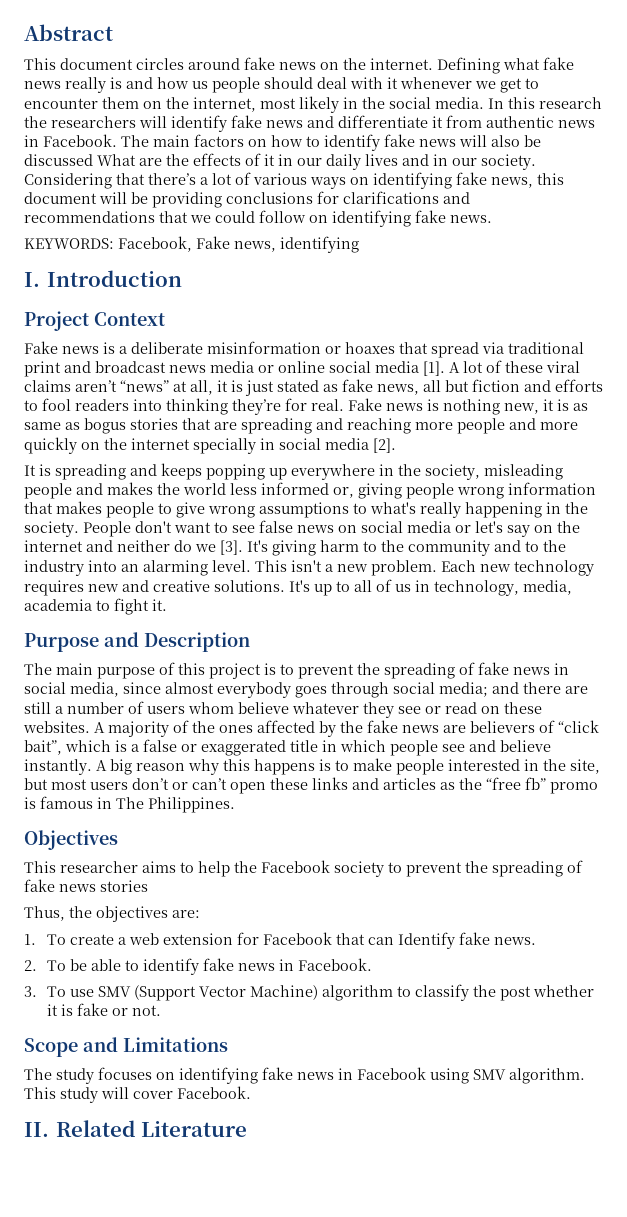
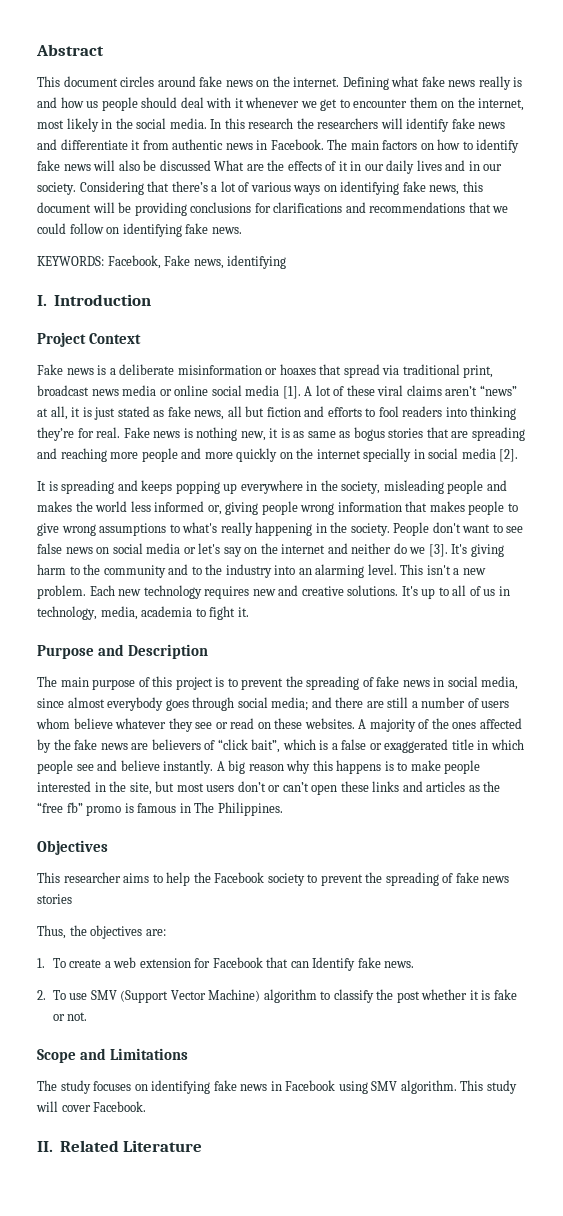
[24,361,91,377] print and -> [463,365,494,378] print,
[69,958,372,975] [24,986,66,997] be able to identify fake news in Facebook. // 3. To -> (66, 995) none

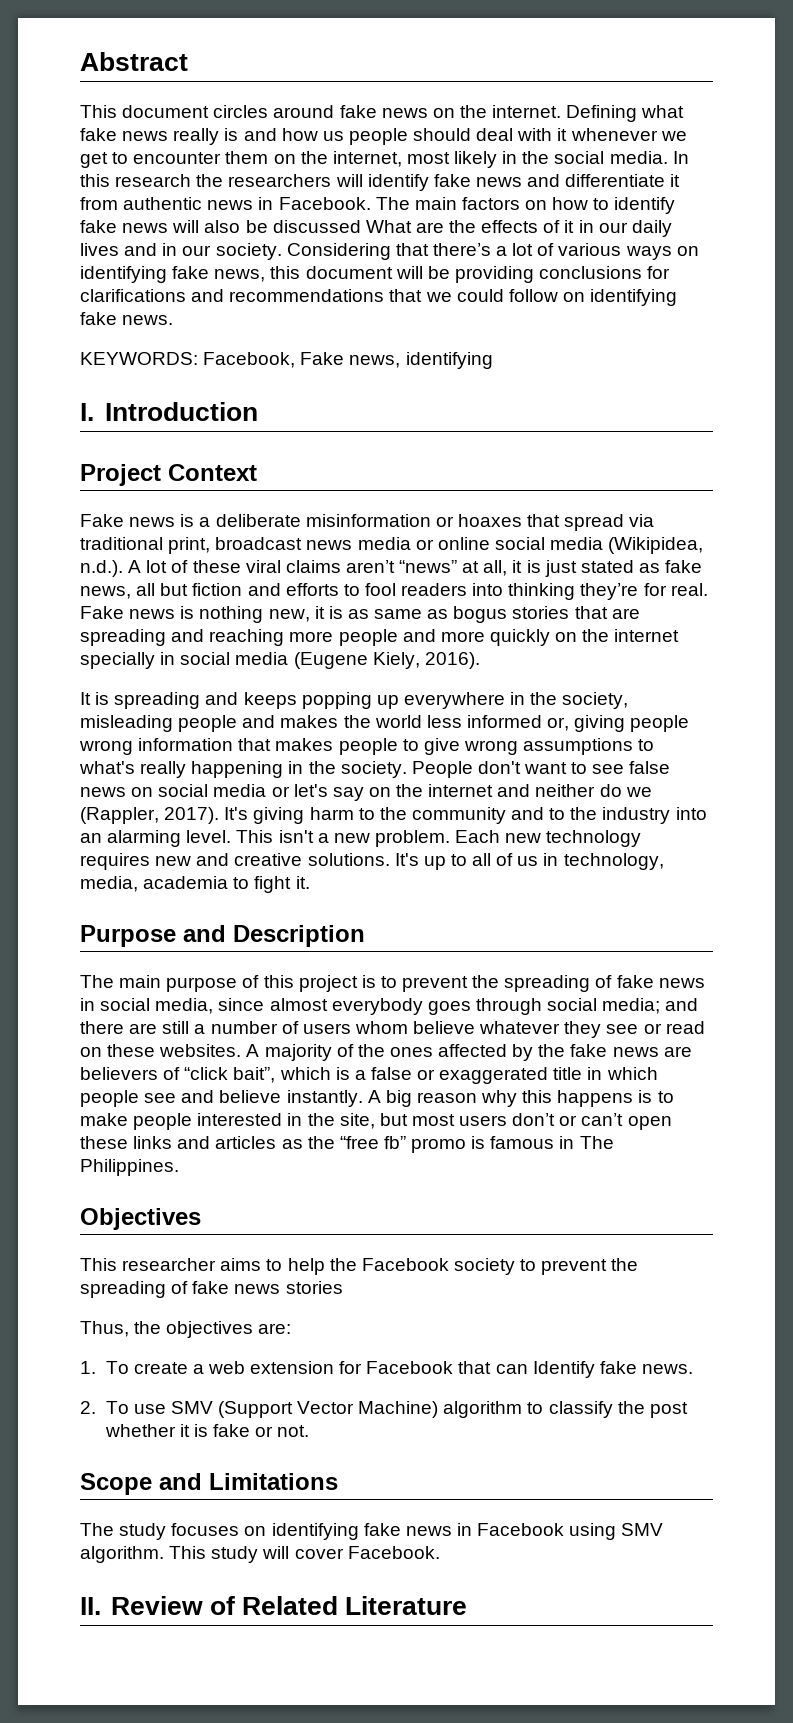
[282,386,301,399] [1]. -> [608,537,704,554] [80,560,123,577] (Wikipidea, n.d.).
[499,449,519,462] [2]. -> [293,652,480,669] (Eugene Kiely, 2016).
[428,544,448,557] [3]. -> [80,807,220,824] (Rappler, 2017).
(53, 1146) none -> [110,1596,235,1615] Review of

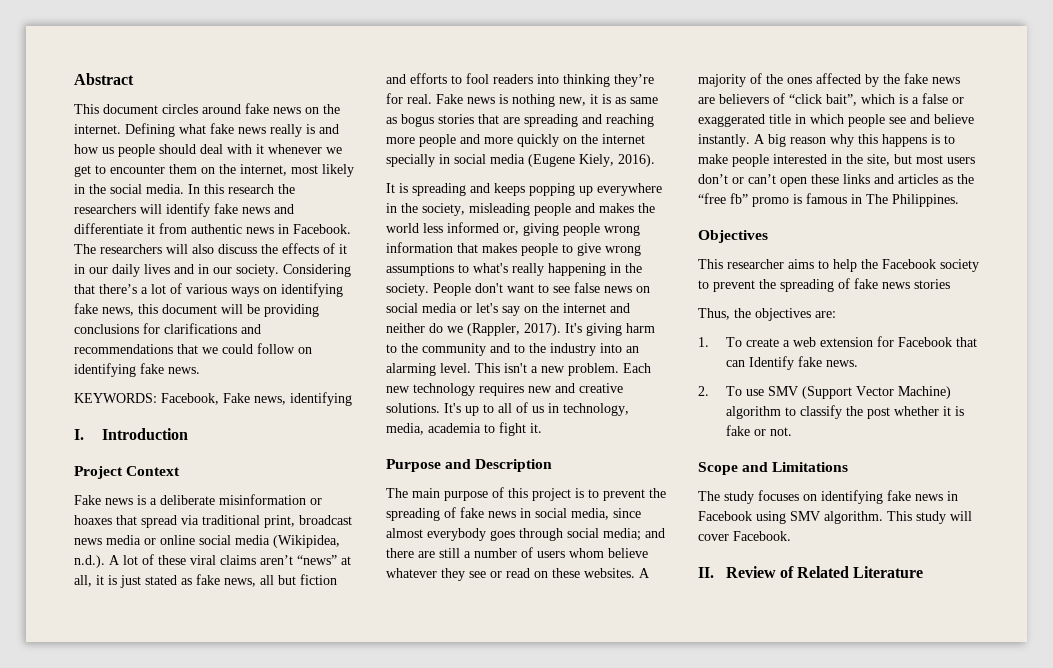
[414,197,676,214] [80,220,444,233] main factors on how to identify fake news will also be discussed What are -> [100,244,257,254] researchers will also discuss

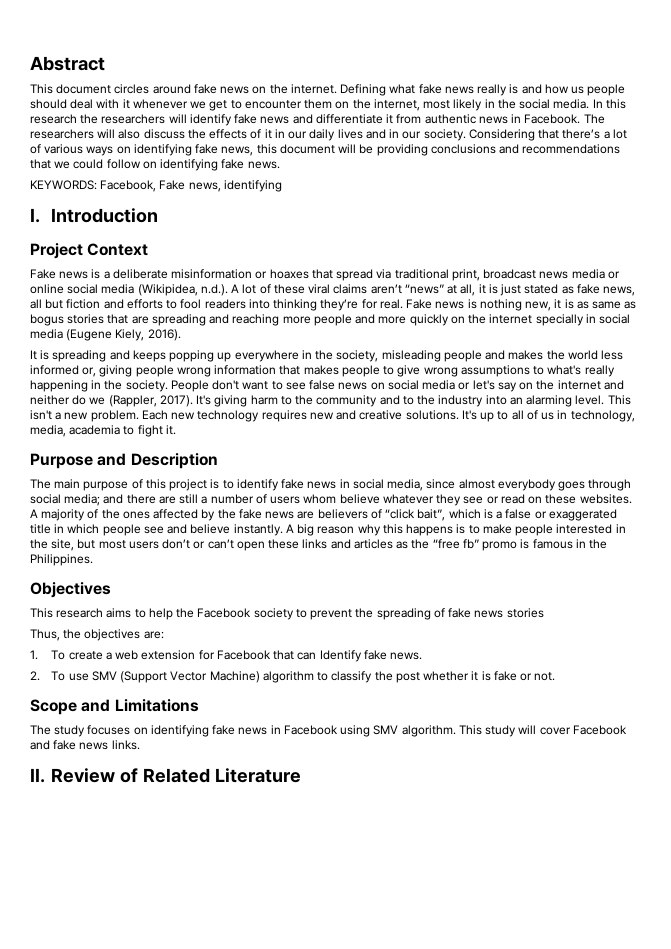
[143,323,237,334] for clarifications -> (496, 149) none
[603,488,666,501] [386,507,456,521] prevent the spreading of -> [236,479,279,491] identify
[866,194,888,204] The -> [589,539,608,549] the
[727,259,784,269] researcher -> [56,608,104,618] research
[733,531,791,541] Facebook. -> [572,725,627,735] [30,740,140,750] Facebook and fake news links.

